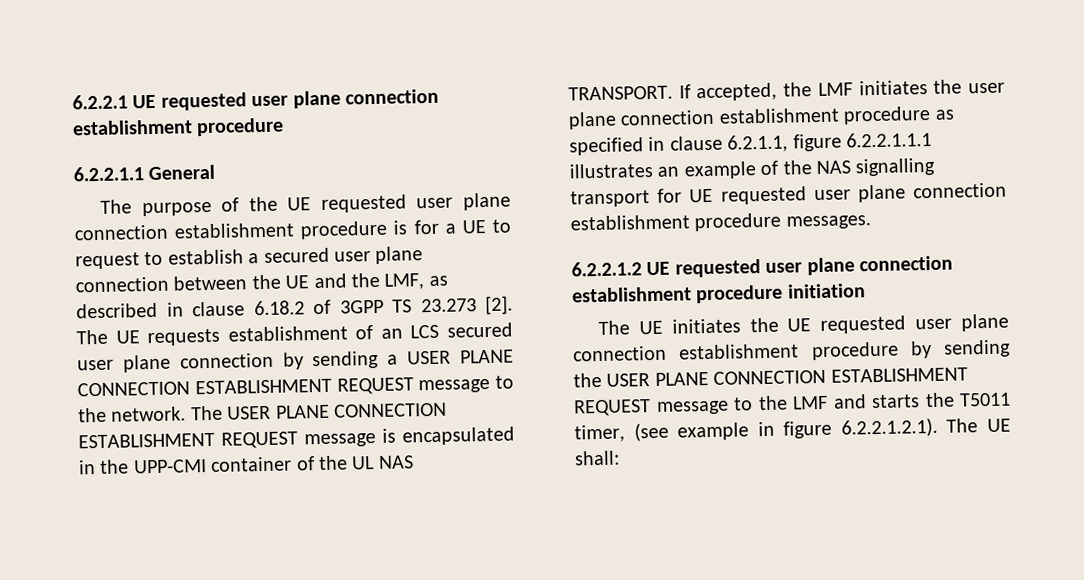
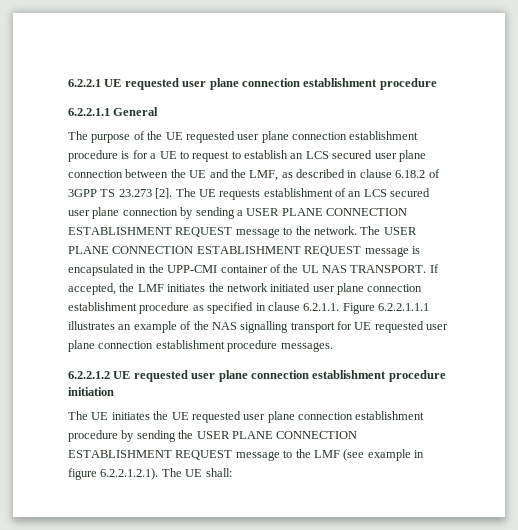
[248,253,260,264] a -> [290,151,329,159] an LCS
(963, 86) none -> [226,283,311,292] network initiated
[727,133,842,153] 6.2.1.1, figure -> [303,303,375,314] 6.2.1.1. Figure
[832,392,1011,409] [574,424,625,443] and starts the T5011 timer, -> (340, 454) none

